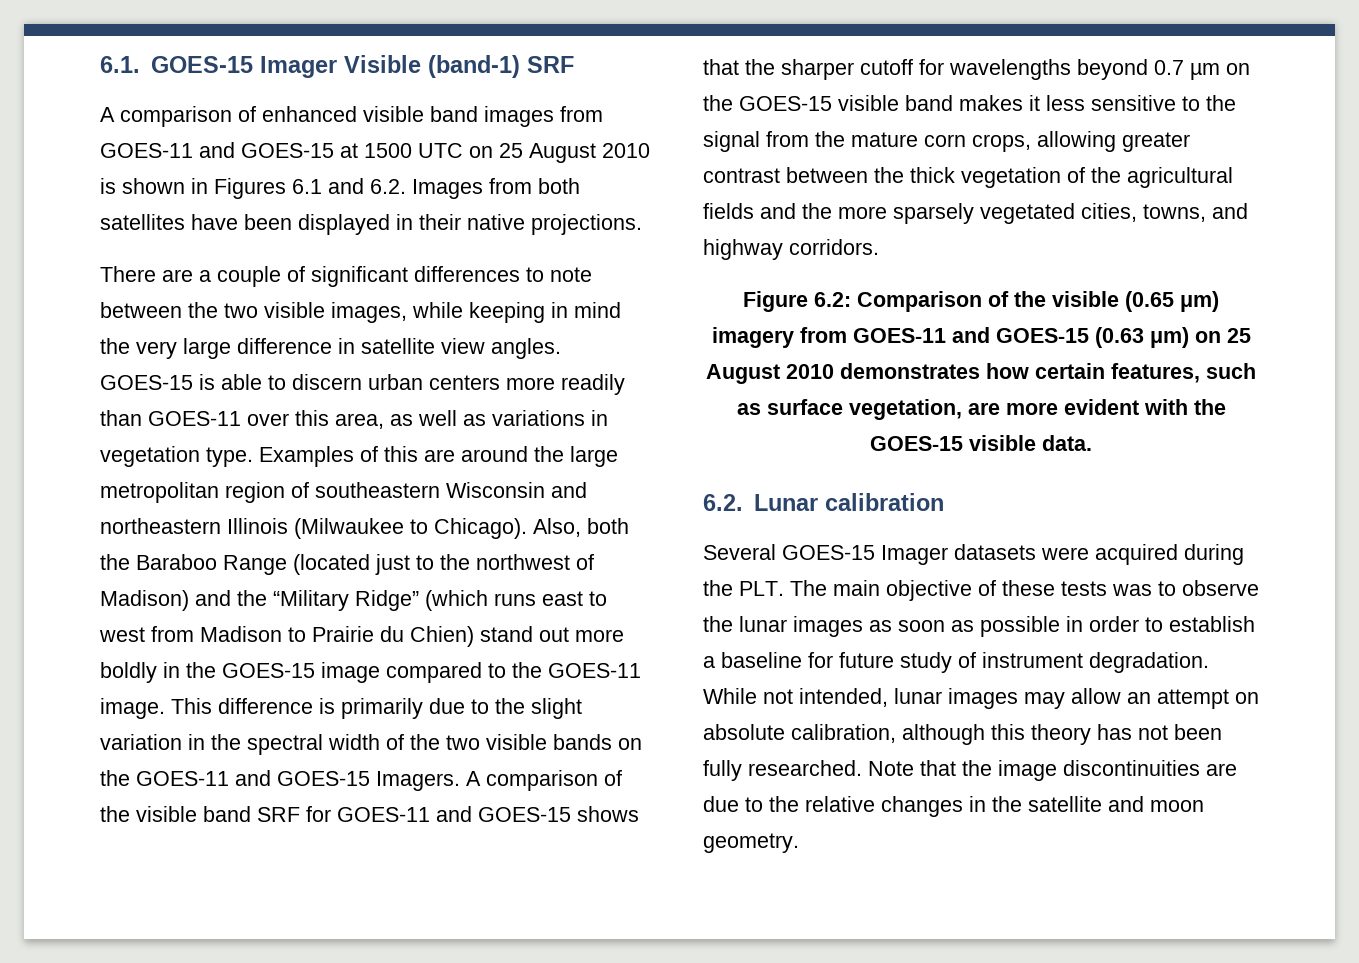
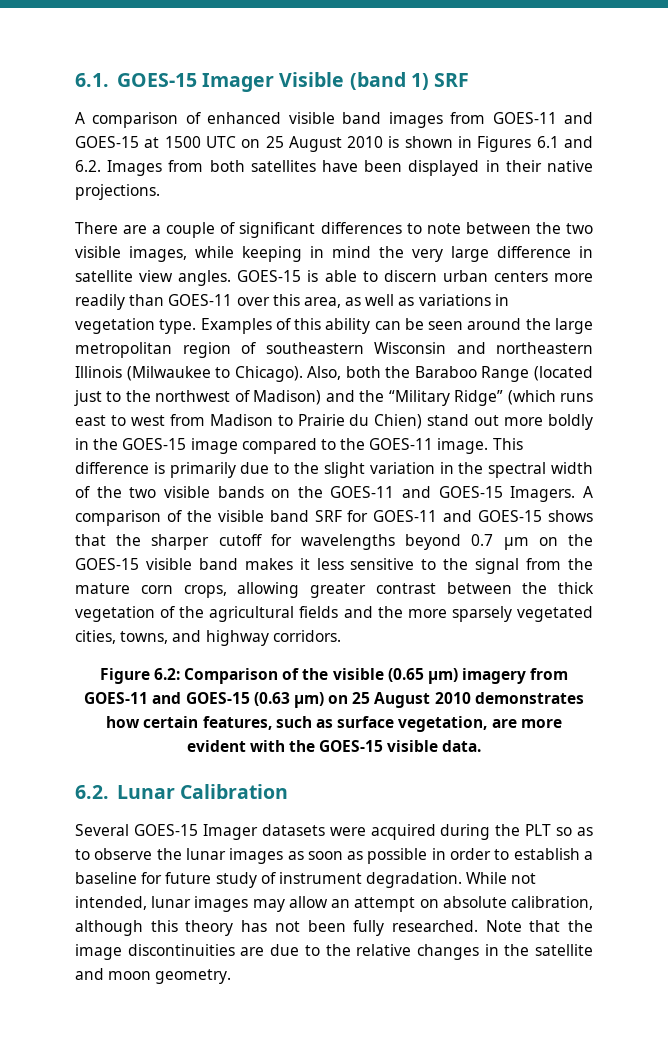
[427,55,520,78] (band-1) -> [349,72,429,90] (band 1)
[424,449,455,462] are -> [325,318,464,334] ability can be seen
[824,493,944,511] calibration -> [180,784,289,799] Calibration
[739,580,1152,601] PLT. The main objective of these tests was -> [525,824,593,836] PLT so as

